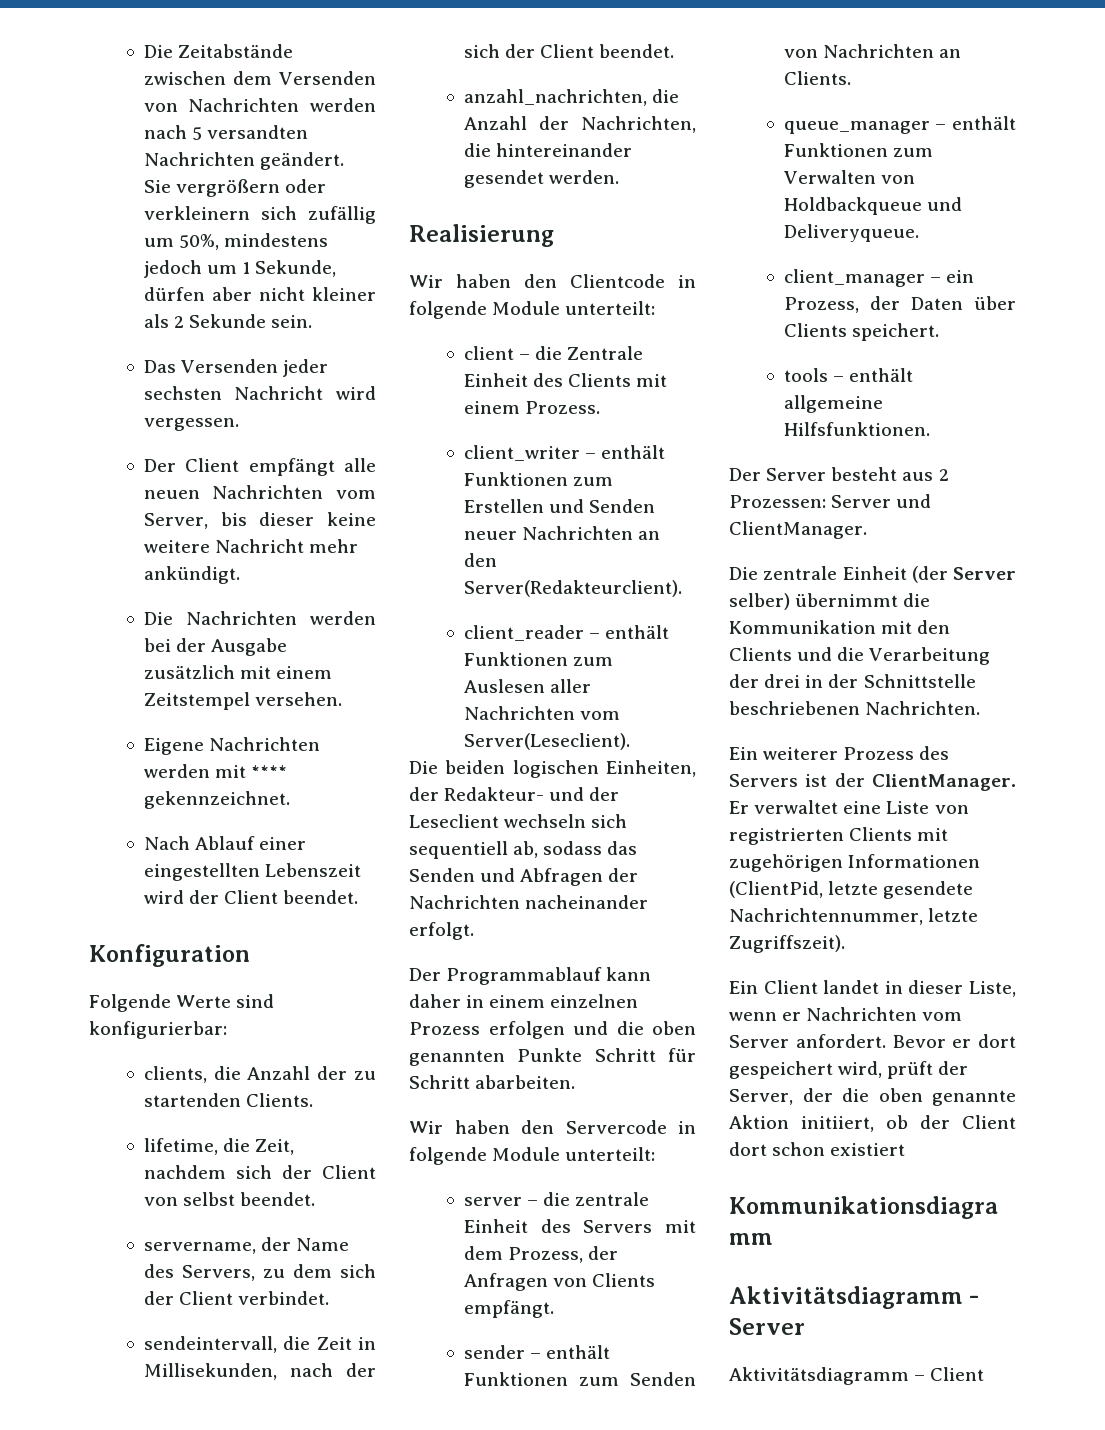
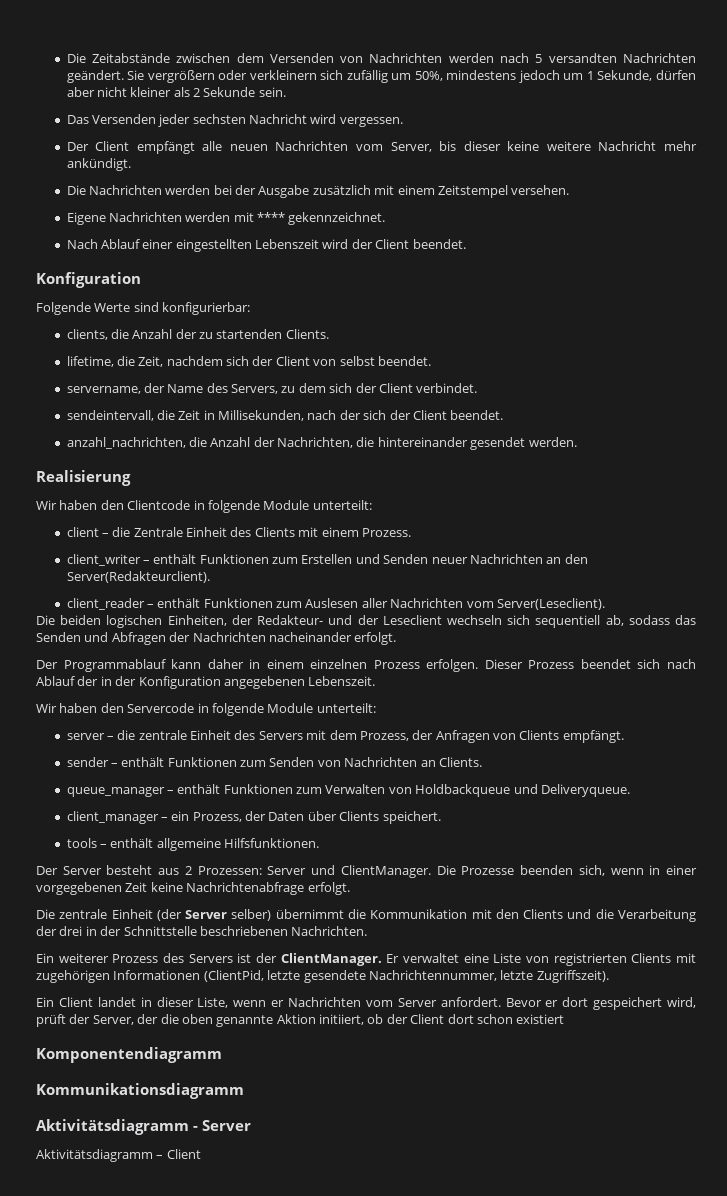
[488,1021,696,1039] [409,1048,696,1066] [409,1075,576,1089] erfolgen und die oben genannten Punkte Schritt für Schritt abarbeiten. -> [426,659,697,672] [36,676,376,689] erfolgen. Dieser Prozess beendet sich nach Ablauf der in der Konfiguration angegebenen Lebenszeit.
(867, 530) none -> [436,865,698,876] [36,882,350,895] Die Prozesse beenden sich, wenn in einer vorgegebenen Zeit keine Nachrichtenabfrage erfolgt.
(906, 1149) none -> [36,1047,222,1063] // Komponentendiagramm

